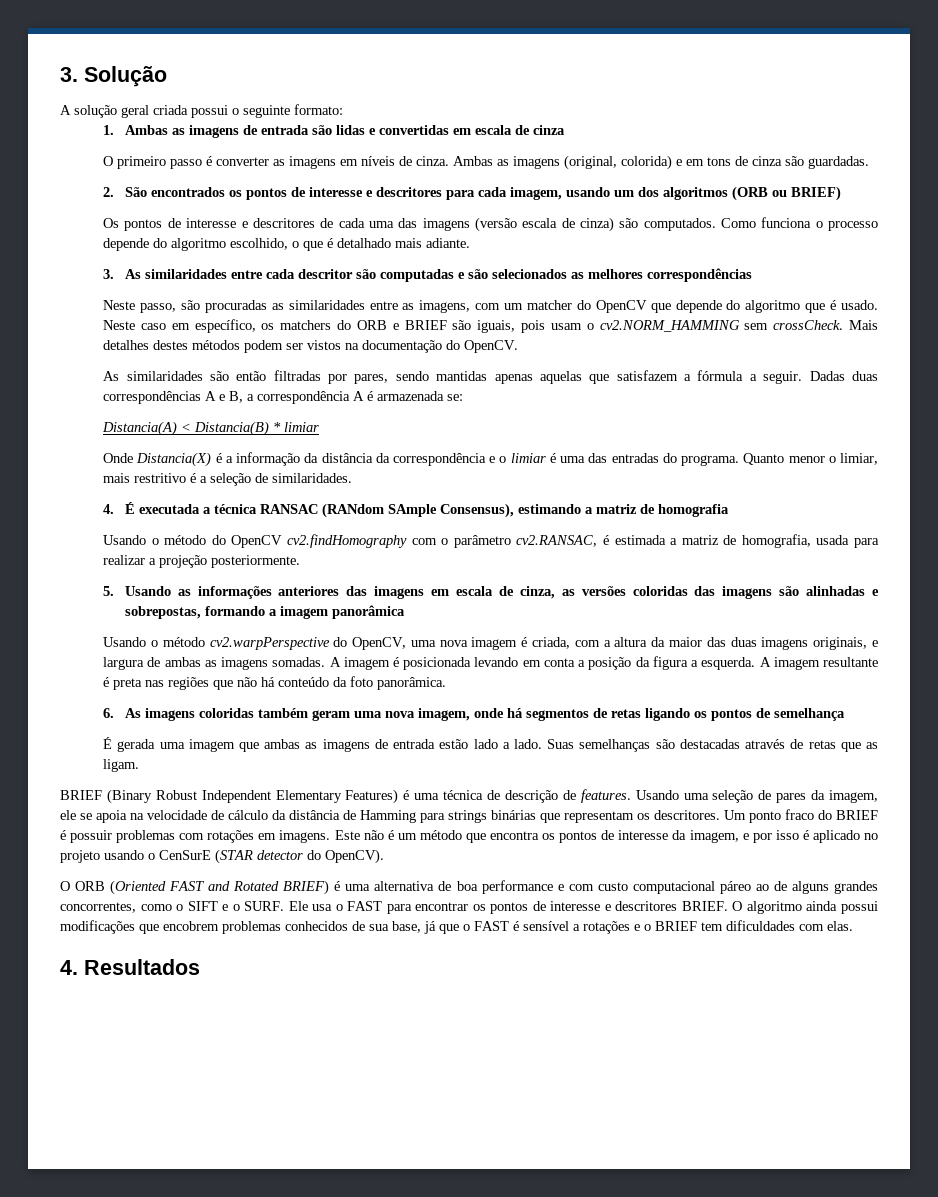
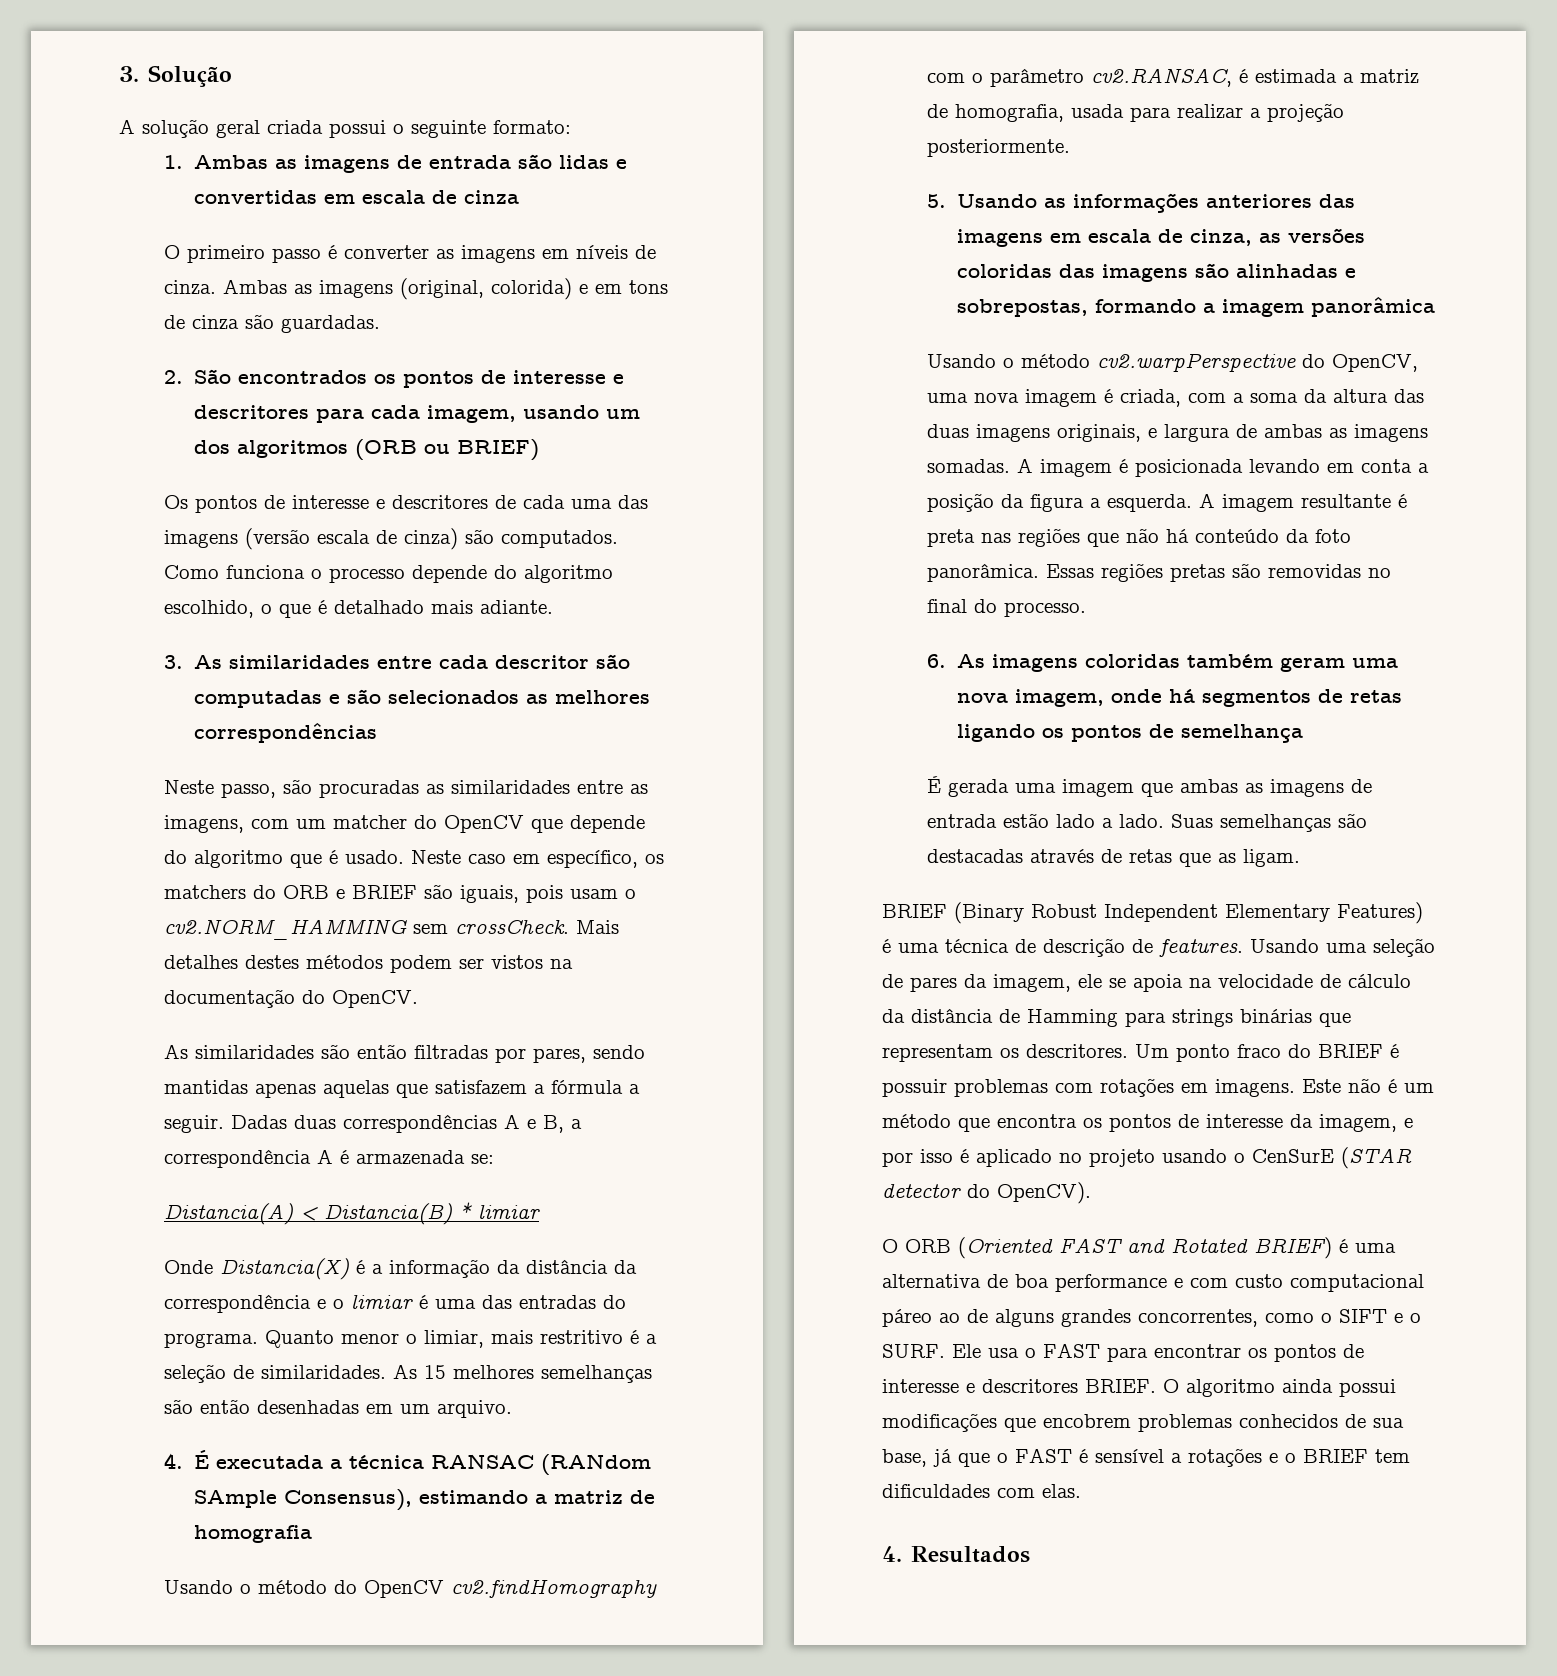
(353, 478) none -> [393,1364,653,1383] [164,1399,513,1418] As 15 melhores semelhanças são então desenhadas em um arquivo.
[614,637,703,647] altura da maior -> [1250,389,1389,403] soma da altura
(447, 683) none -> [1046,563,1392,582] [927,599,1087,617] Essas regiões pretas são removidas no final do processo.

